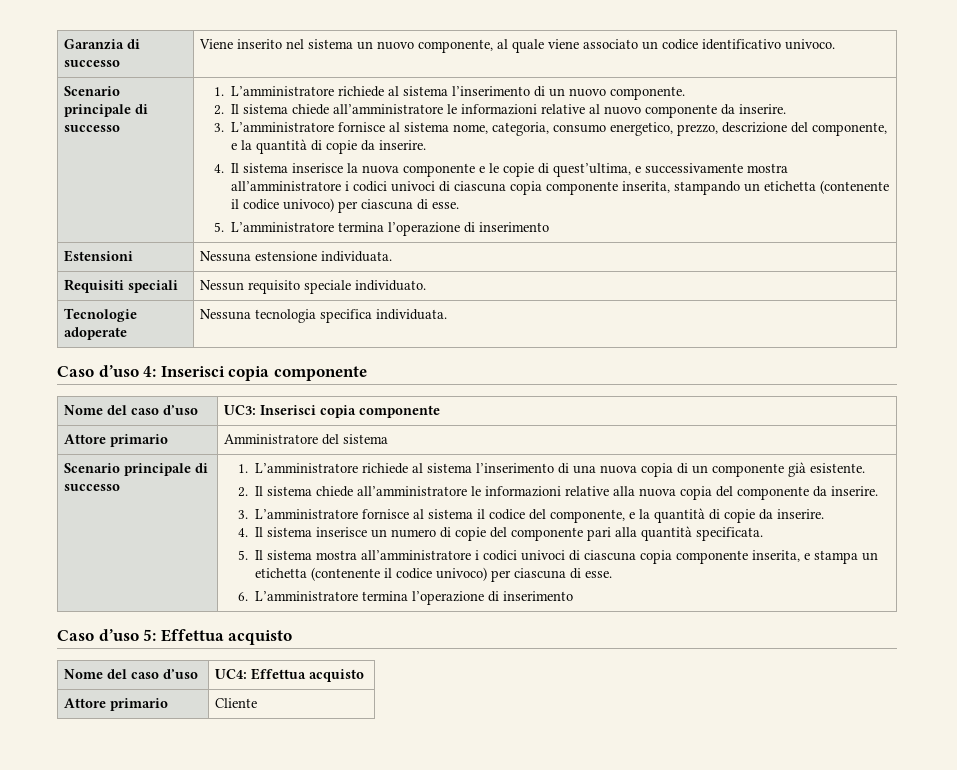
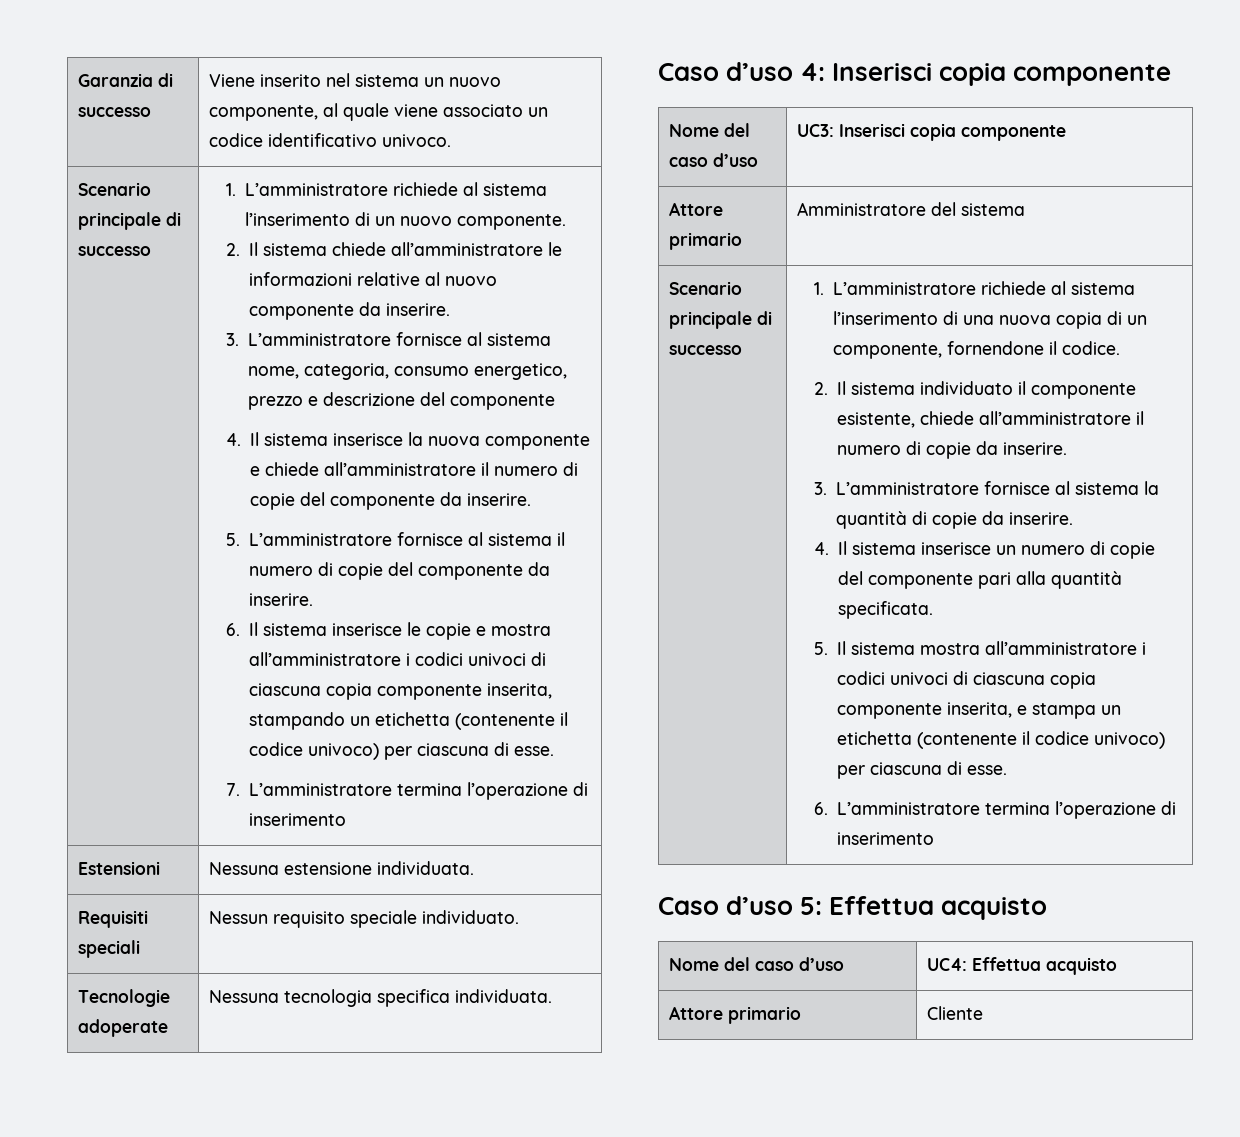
[676,122,887,136] [230,139,426,154] prezzo, descrizione del componente, e la quantità di copie da inserire. -> [247,392,555,410] prezzo e descrizione del componente
[488,163,743,177] le copie di quest’ultima, e successivamente -> [264,462,578,476] [249,492,531,510] [225,532,565,546] [248,562,550,580] [248,593,313,606] [225,622,486,640] chiede all’amministratore il numero di copie del componente da inserire. // 5. L’amministratore fornisce al sistema il numero di copie del componente da inserire. // 6. Il sistema inserisce le copie e
[213,222,224,232] 5. -> [225,783,240,796] 7.
[711,462,865,477] [237,486,878,500] [237,509,635,523] componente già esistente. // 2. Il sistema chiede all’amministratore le informazioni relative alla nuova copia del componente da inserire. // 3. L’amministratore fornisce al sistema il codice del componente, e -> [832,341,1120,359] [813,381,1136,399] [836,411,1144,428] [836,441,1067,459] [813,481,1139,495] componente, fornendone il codice. // 2. Il sistema individuato il componente esistente, chiede all’amministratore il numero di copie da inserire. // 3. L’amministratore fornisce al sistema

